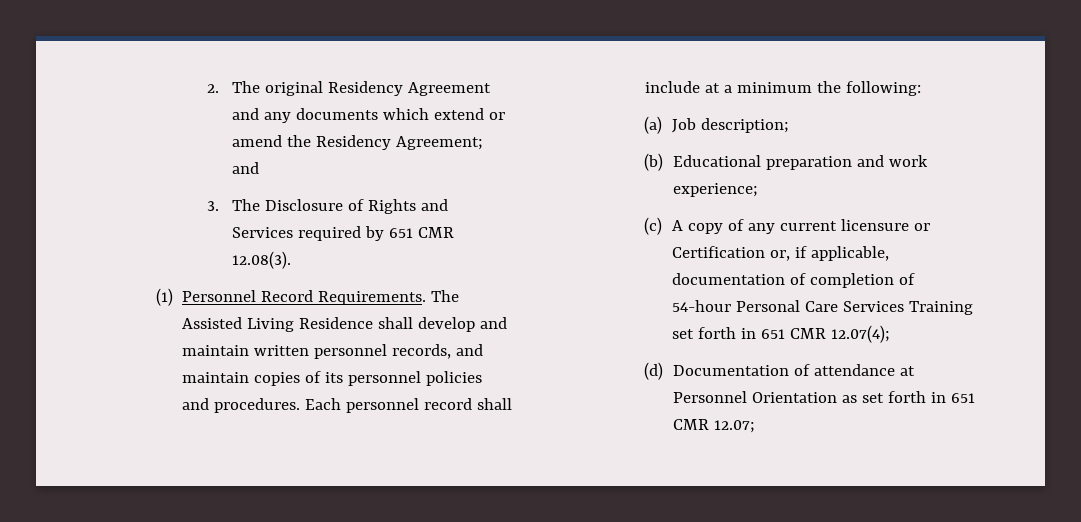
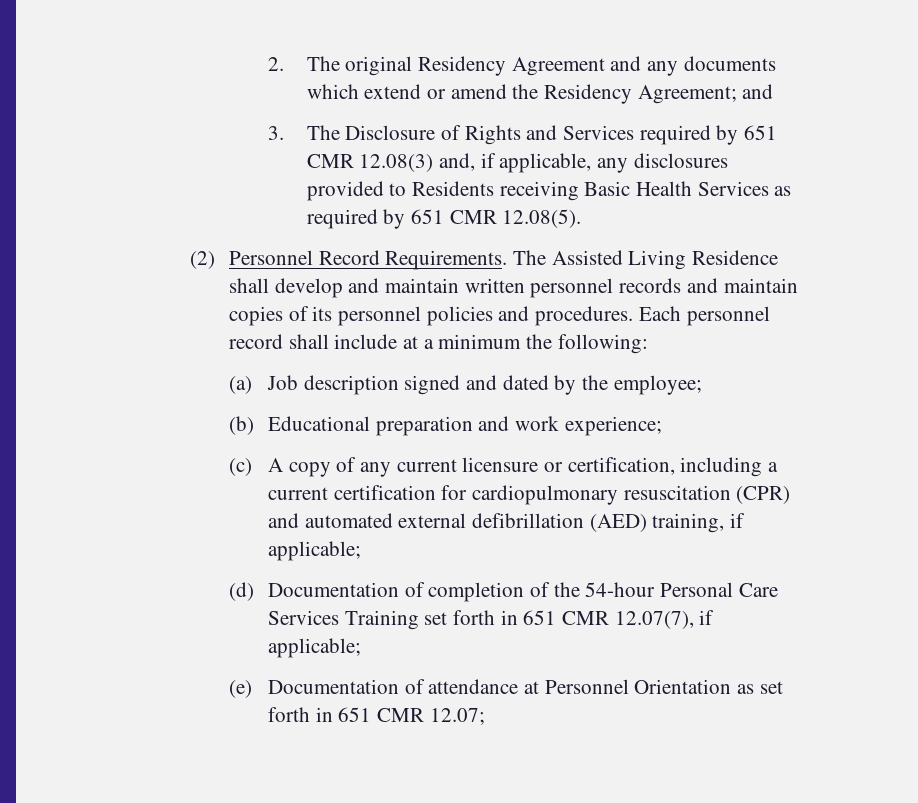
[232,251,292,269] [155,288,173,306] 12.08(3). // (1) -> [359,153,728,173] [306,181,792,201] [306,209,582,229] [190,251,216,269] 12.08(3) and, if applicable, any disclosures provided to Residents receiving Basic Health Services as required by 651 CMR 12.08(5). // (2)
[392,344,452,359] records, -> [619,278,682,293] records
[700,118,789,133] description; -> [303,375,702,395] description signed and dated by the employee;
[671,246,889,261] [671,273,785,285] Certification or, if applicable, documentation -> [567,457,778,477] [267,485,791,505] [267,513,745,533] [267,541,361,561] [229,582,399,601] certification, including a current certification for cardiopulmonary resuscitation (CPR) and automated external defibrillation (AED) training, if applicable; // (d) Documentation
(915, 279) none -> [553,582,580,597] the
[830,325,890,343] [644,362,664,380] 12.07(4); // (d) -> [614,610,715,629] [267,638,361,658] [229,680,253,698] 12.07(7), if applicable; // (e)

